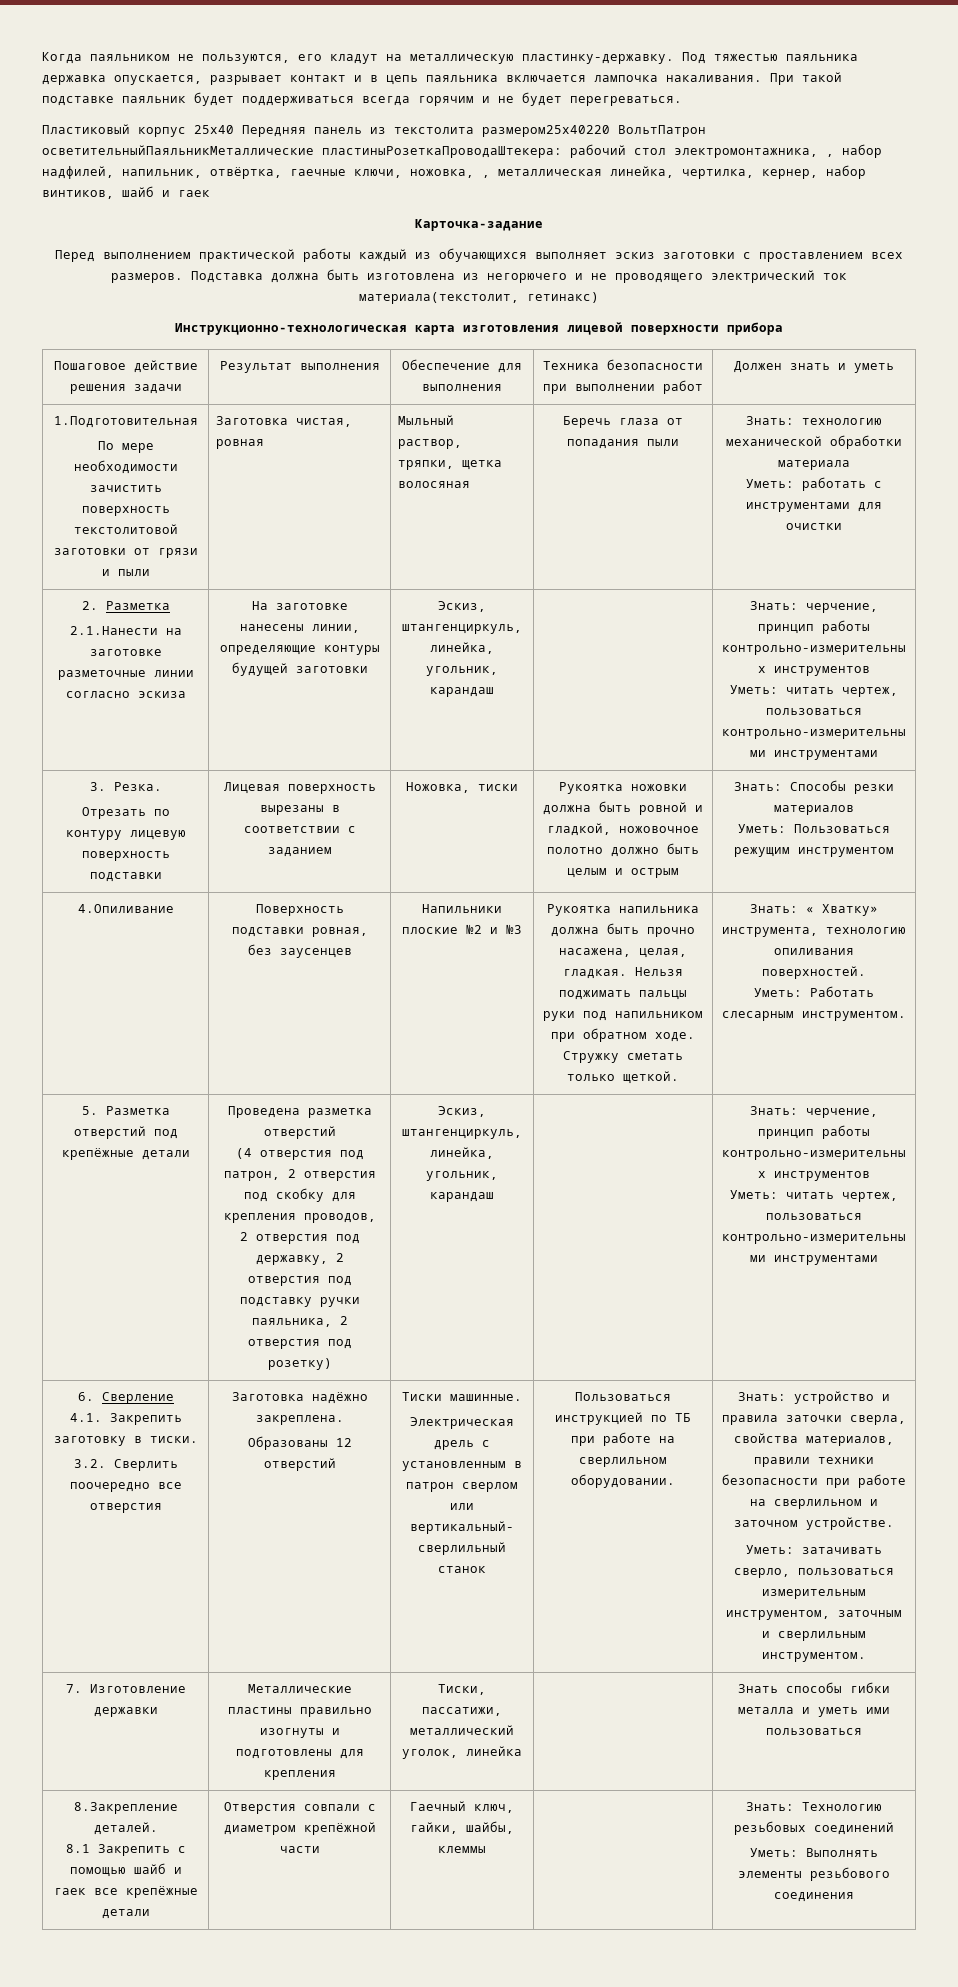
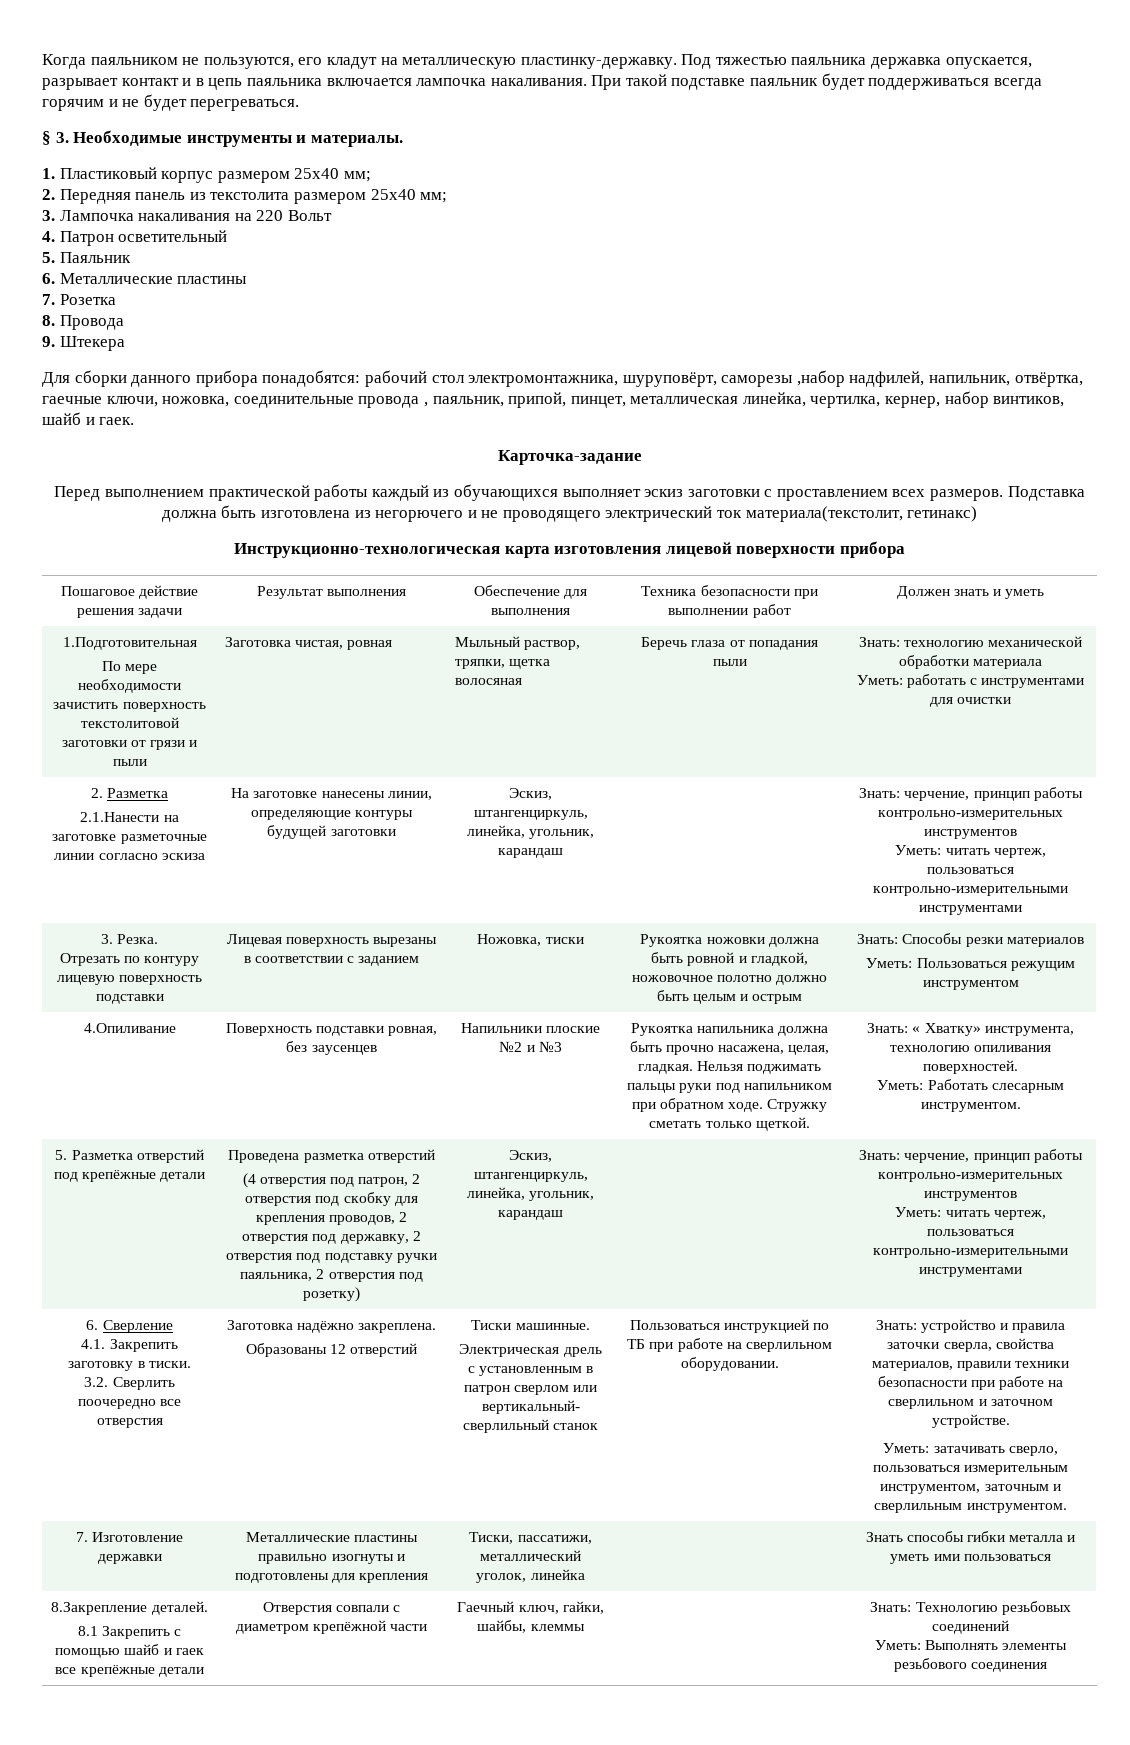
[42,124,706,137] [42,144,882,158] Пластиковый корпус 25х40 Передняя панель из текстолита размером25х40220 ВольтПатрон осветительныйПаяльникМеталлические пластиныРозеткаПроводаШтекера: рабочий стол электромонтажника, , набор -> [42,130,403,147] [42,167,371,183] [42,189,448,204] [42,210,332,221] [42,230,228,246] [42,252,131,263] [42,273,248,284] [42,294,116,305] [42,315,124,330] [42,336,125,351] [42,370,845,387] § 3. Необходимые инструменты и материалы. // 1. Пластиковый корпус размером 25х40 мм; // 2. Передняя панель из текстолита размером 25х40 мм; // 3. Лампочка накаливания на 220 Вольт // 4. Патрон осветительный // 5. Паяльник // 6. Металлические пластины // 7. Розетка // 8. Провода // 9. Штекера // Для сборки данного прибора понадобятся: рабочий стол электромонтажника, шуруповёрт, саморезы ,набор
[482,175,490,178] , -> [233,392,626,408] соединительные провода , паяльник, припой, пинцет,
[178,190,210,197] гаек -> [99,417,135,425] гаек.

